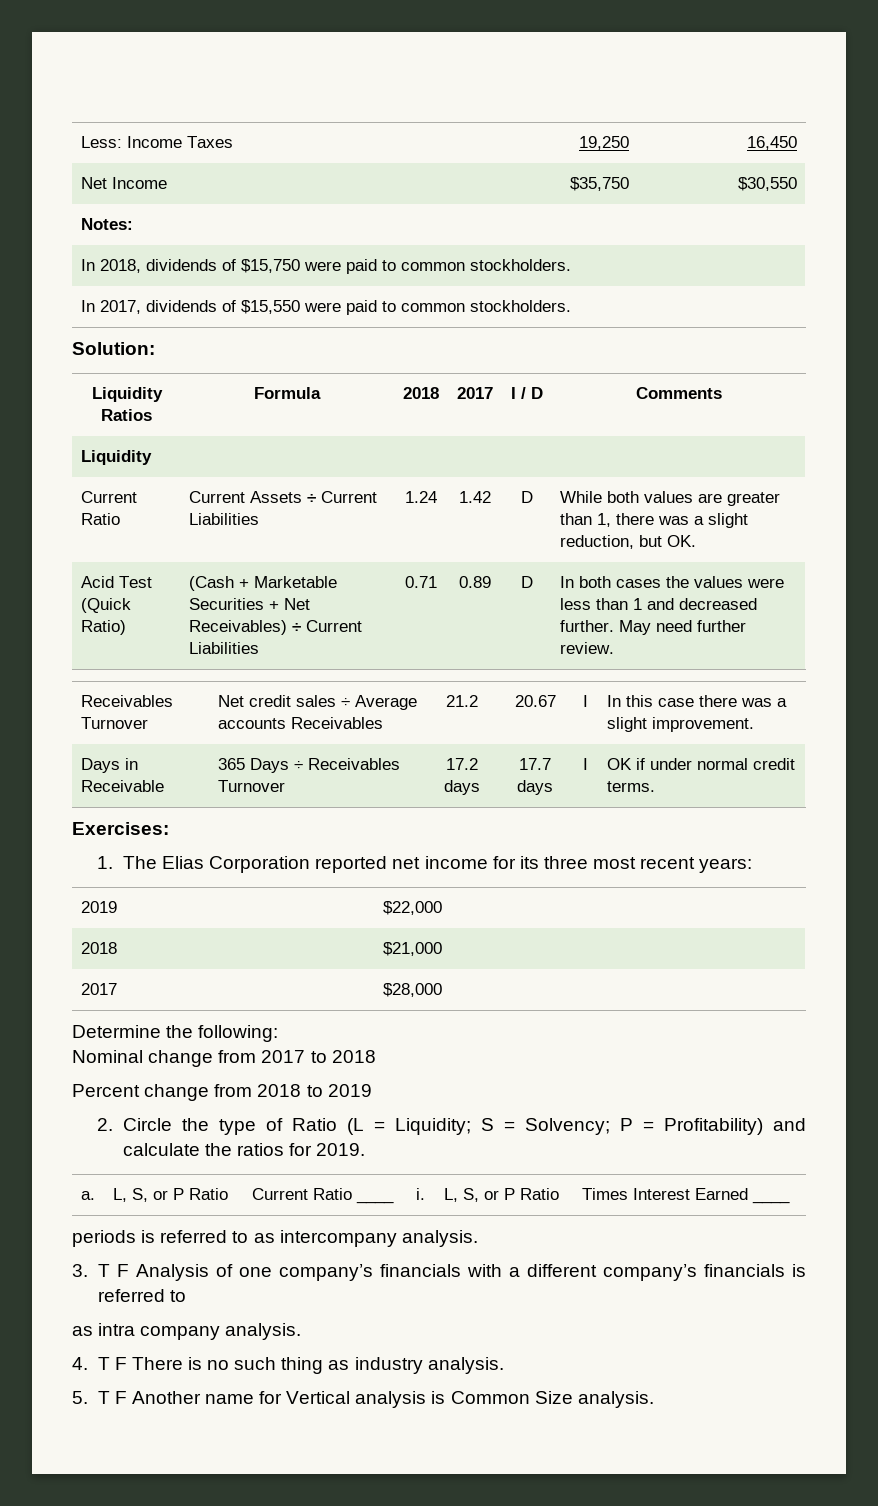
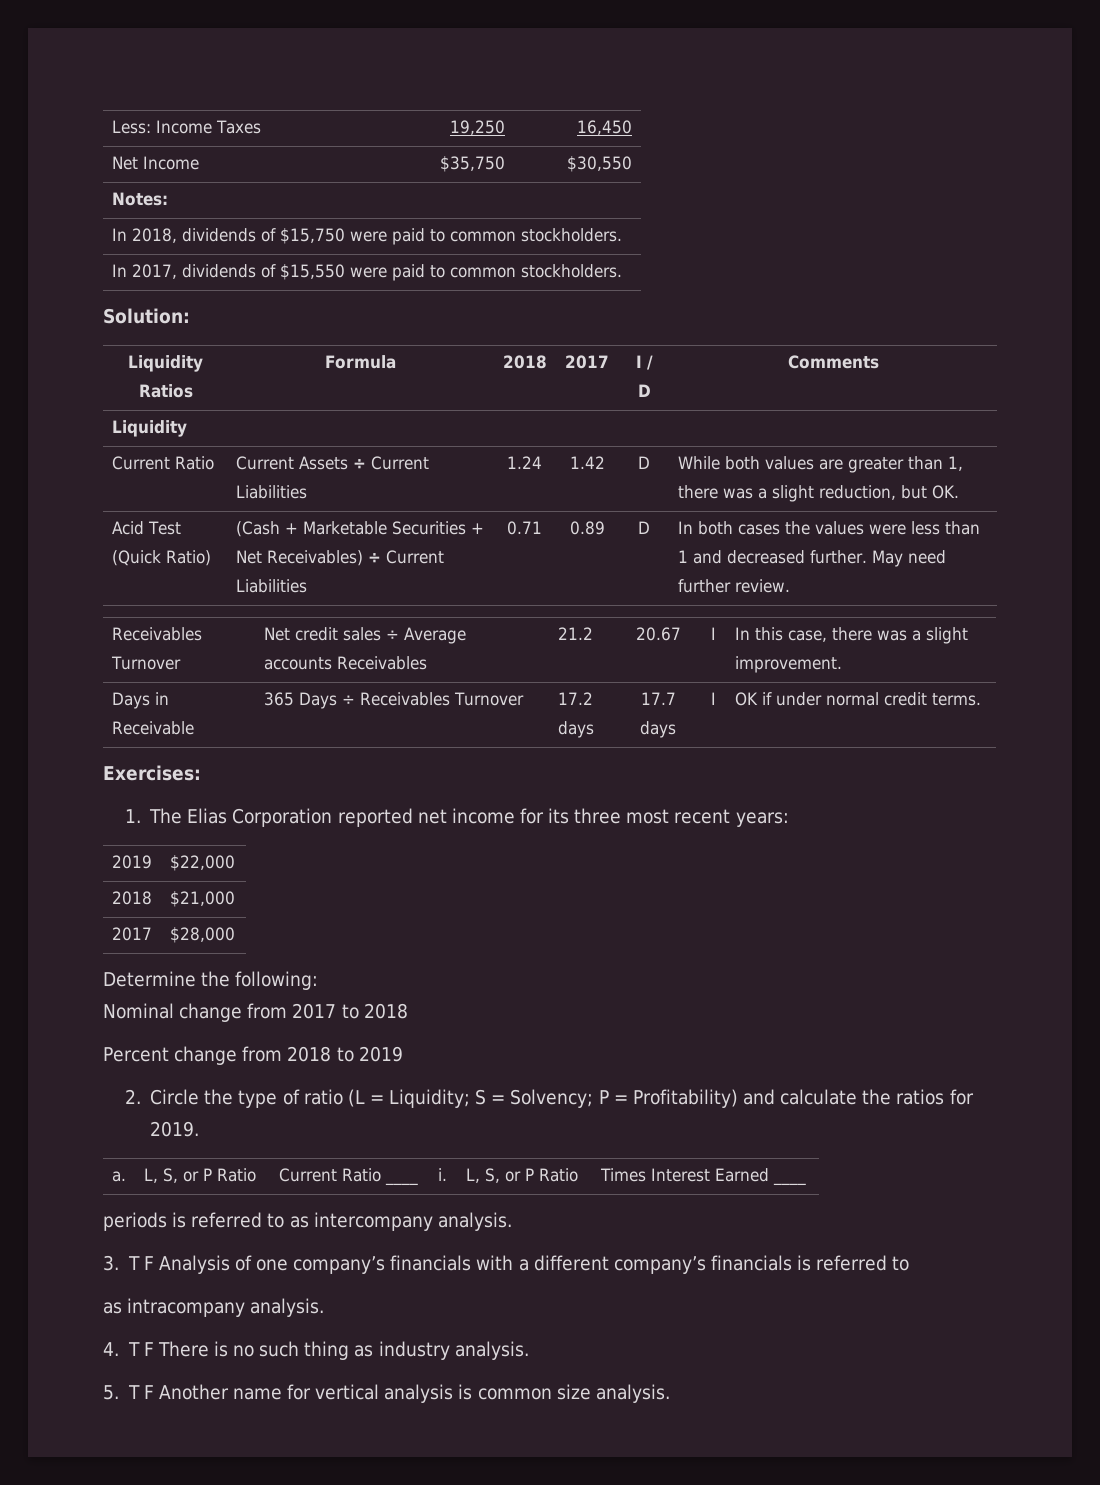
[657,698,694,707] case -> [787,630,827,642] case,
[291,1118,337,1131] Ratio -> [303,1089,343,1105] ratio
[98,1323,221,1340] intra company -> [127,1298,246,1317] intracompany
[286,1391,351,1404] Vertical -> [315,1384,380,1400] vertical
[450,1391,573,1404] Common Size -> [477,1384,591,1400] common size

